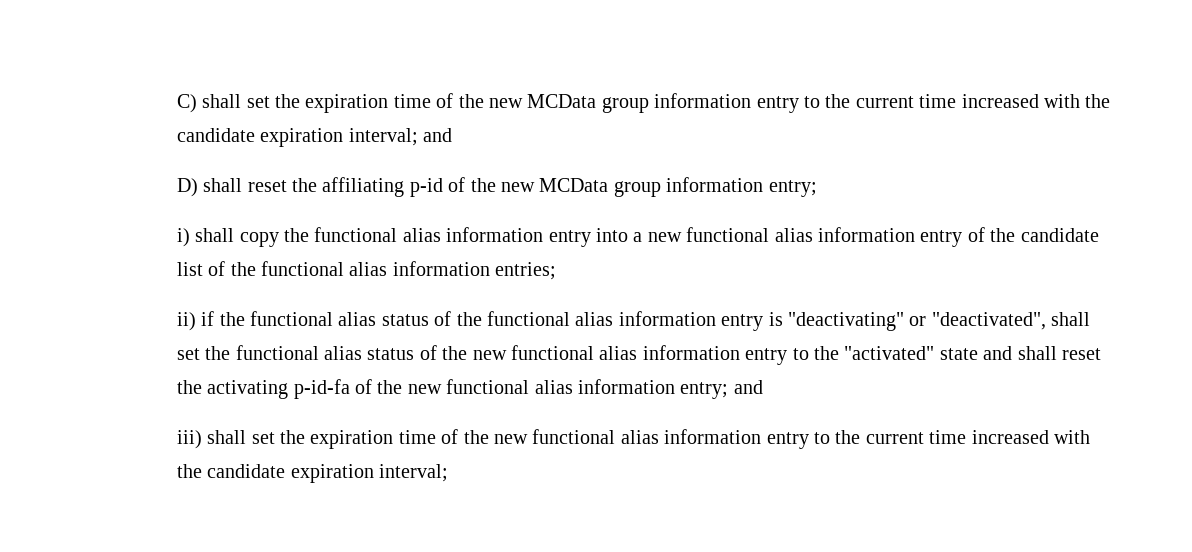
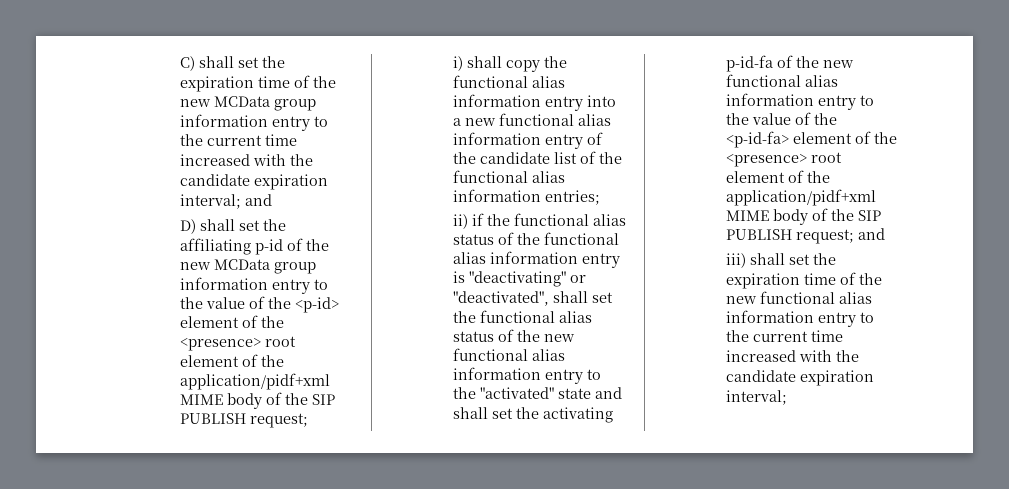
[247,180,287,192] reset -> [238,220,260,231] set
[768,180,817,197] entry; -> [271,279,328,294] [179,296,339,313] [179,315,284,328] [179,336,296,351] [179,354,284,367] [179,373,330,390] [179,392,335,409] [179,413,308,428] entry to the value of the <p-id> element of the <presence> root element of the application/pidf+xml MIME body of the SIP PUBLISH request;
[1062,348,1102,360] reset -> [491,408,513,419] set
[680,382,729,399] entry; -> [817,95,874,110] [725,112,837,125] [725,131,897,148] [725,152,842,167] [725,170,830,183] [725,189,876,206] [725,208,881,225] [725,229,854,244] entry to the value of the <p-id-fa> element of the <presence> root element of the application/pidf+xml MIME body of the SIP PUBLISH request;

